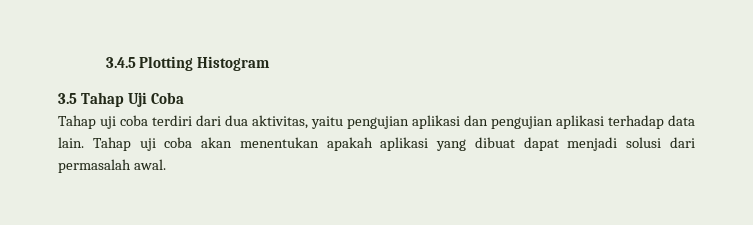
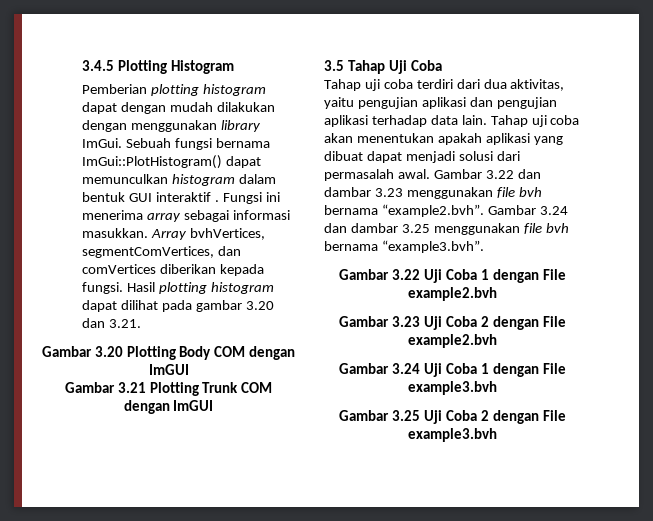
(271, 63) none -> [81,84,266,96] [81,102,275,114] [81,120,261,132] [81,138,270,150] [81,155,261,169] [81,174,276,186] [81,192,280,204] [81,210,290,222] [81,228,265,240] [81,246,241,258] [81,264,264,276] [81,282,274,294] [81,300,274,312] [81,318,141,328] [41,346,296,360] [148,364,189,375] [64,382,273,396] [123,400,214,414] // Pemberian plotting histogram dapat dengan mudah dilakukan dengan menggunakan library ImGui. Sebuah fungsi bernama ImGui::PlotHistogram() dapat memunculkan histogram dalam bentuk GUI interaktif . Fungsi ini menerima array sebagai informasi masukkan. Array bvhVertices, segmentComVertices, dan comVertices diberikan kepada fungsi. Hasil plotting histogram dapat dilihat pada gambar 3.20 dan 3.21. // Gambar 3.20 Plotting Body COM dengan ImGUI // Gambar 3.21 Plotting Trunk COM dengan ImGUI
(166, 164) none -> [433,169,541,179] [324,187,542,199] [324,204,568,217] [324,223,569,235] [324,240,484,253] [339,269,566,283] [408,287,497,301] [339,316,566,330] [408,334,497,348] [339,363,566,377] [408,381,497,395] [339,410,566,424] [408,428,497,442] Gambar 3.22 dan dambar 3.23 menggunakan file bvh bernama “example2.bvh”. Gambar 3.24 dan dambar 3.25 menggunakan file bvh bernama “example3.bvh”. // Gambar 3.22 Uji Coba 1 dengan File example2.bvh // Gambar 3.23 Uji Coba 2 dengan File example2.bvh // Gambar 3.24 Uji Coba 1 dengan File example3.bvh // Gambar 3.25 Uji Coba 2 dengan File example3.bvh

